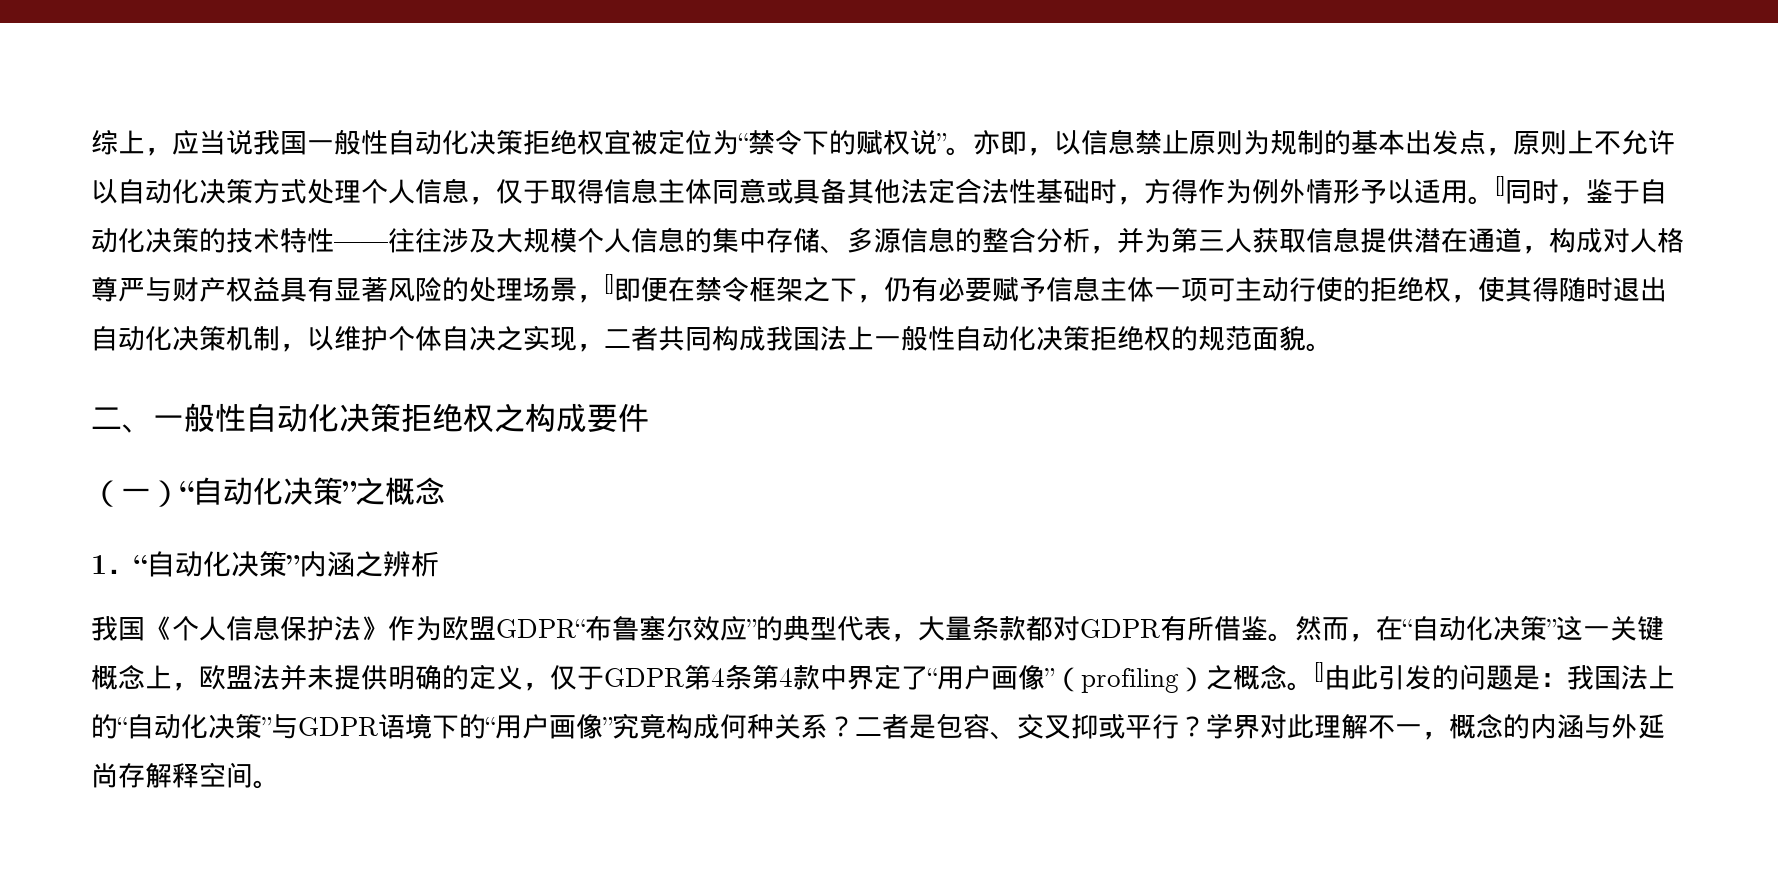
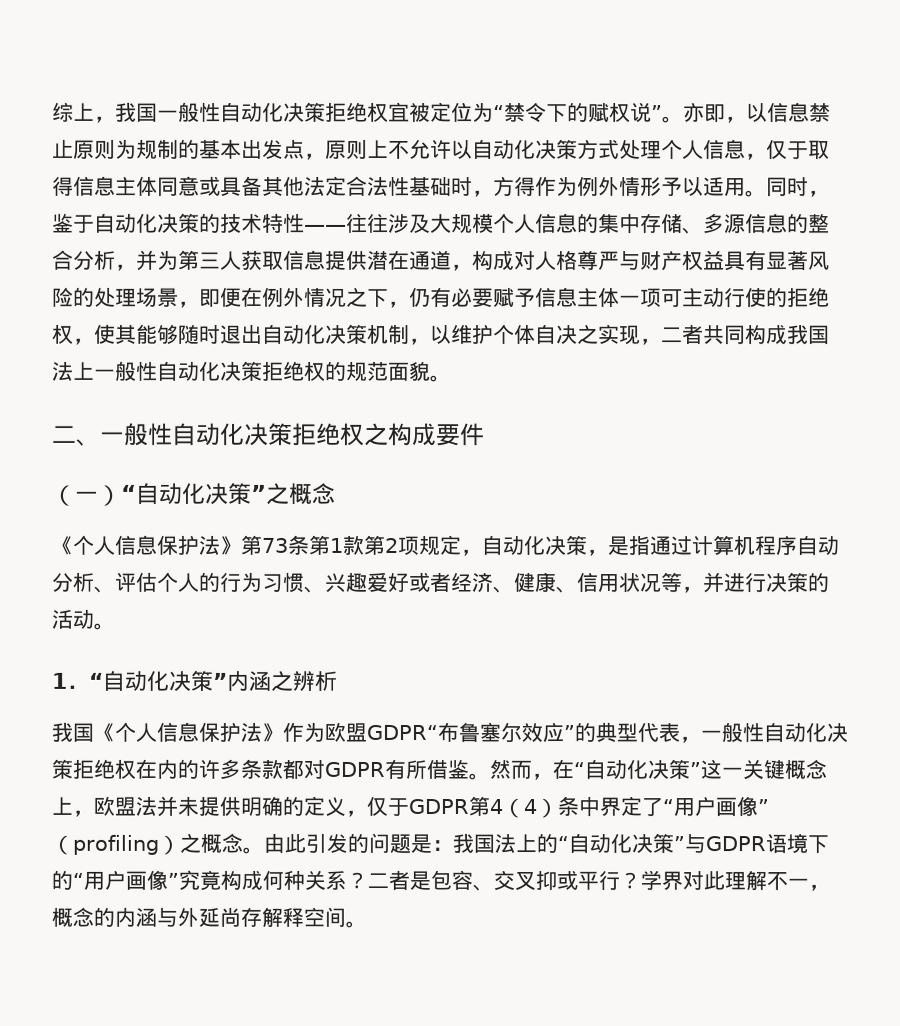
[172,129,253,155] 应当说 -> (116, 119) none
[1495,176,1505,196] [] -> (767, 194) none
[604,274,803,302] []即便在禁令框架 -> [199,286,347,308] 即便在例外情况
[1532,277,1559,302] 得 -> [136,323,179,344] 能够
(445, 491) none -> [51,534,839,557] [51,571,829,594] [51,609,115,630] // 《个人信息保护法》第73条第1款第2项规定，自动化决策，是指通过计算机程序自动分析、评估个人的行为习惯、兴趣爱好或者经济、健康、信用状况等，并进行决策的活动。
[918,616,972,641] 大量 -> [699,722,848,743] [51,758,241,780] 一般性自动化决策拒绝权在内的许多
[725,664,820,690] 条第4款 -> [502,796,579,819] （4）条
[1314,662,1324,682] [] -> (264, 850) none

